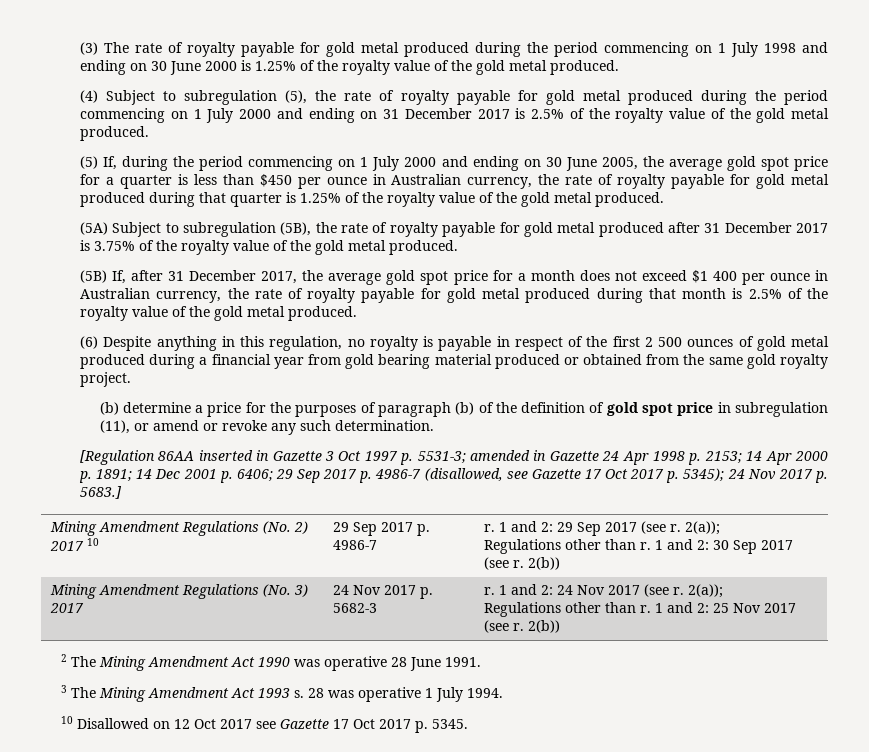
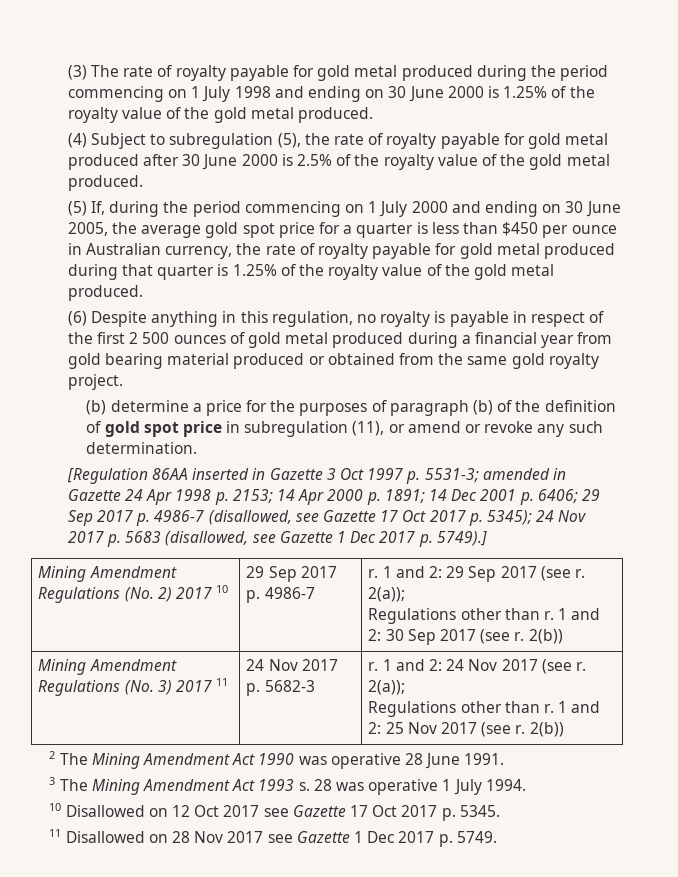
[700,90,829,105] [80,108,510,123] during the period commencing on 1 July 2000 and ending on 31 December 2017 -> [143,154,278,170] after 30 June 2000
[80,222,828,237] [80,240,459,255] [80,270,828,285] [80,288,828,303] [80,306,358,321] // (5A) Subject to subregulation (5B), the rate of royalty payable for gold metal produced after 31 December 2017 is 3.75% of the royalty value of the gold metal produced. // (5B) If, after 31 December 2017, the average gold spot price for a month does not exceed $1 400 per ounce in Australian currency, the rate of royalty payable for gold metal produced during that month is 2.5% of the royalty value of the gold metal produced. -> (143, 293) none
[80,486,123,499] 5683.] -> [125,531,487,547] 5683 (disallowed, see Gazette 1 Dec 2017 p. 5749).]
(84, 608) none -> [216,678,229,686] 11
(468, 724) none -> [49,829,497,847] // 11 Disallowed on 28 Nov 2017 see Gazette 1 Dec 2017 p. 5749.

